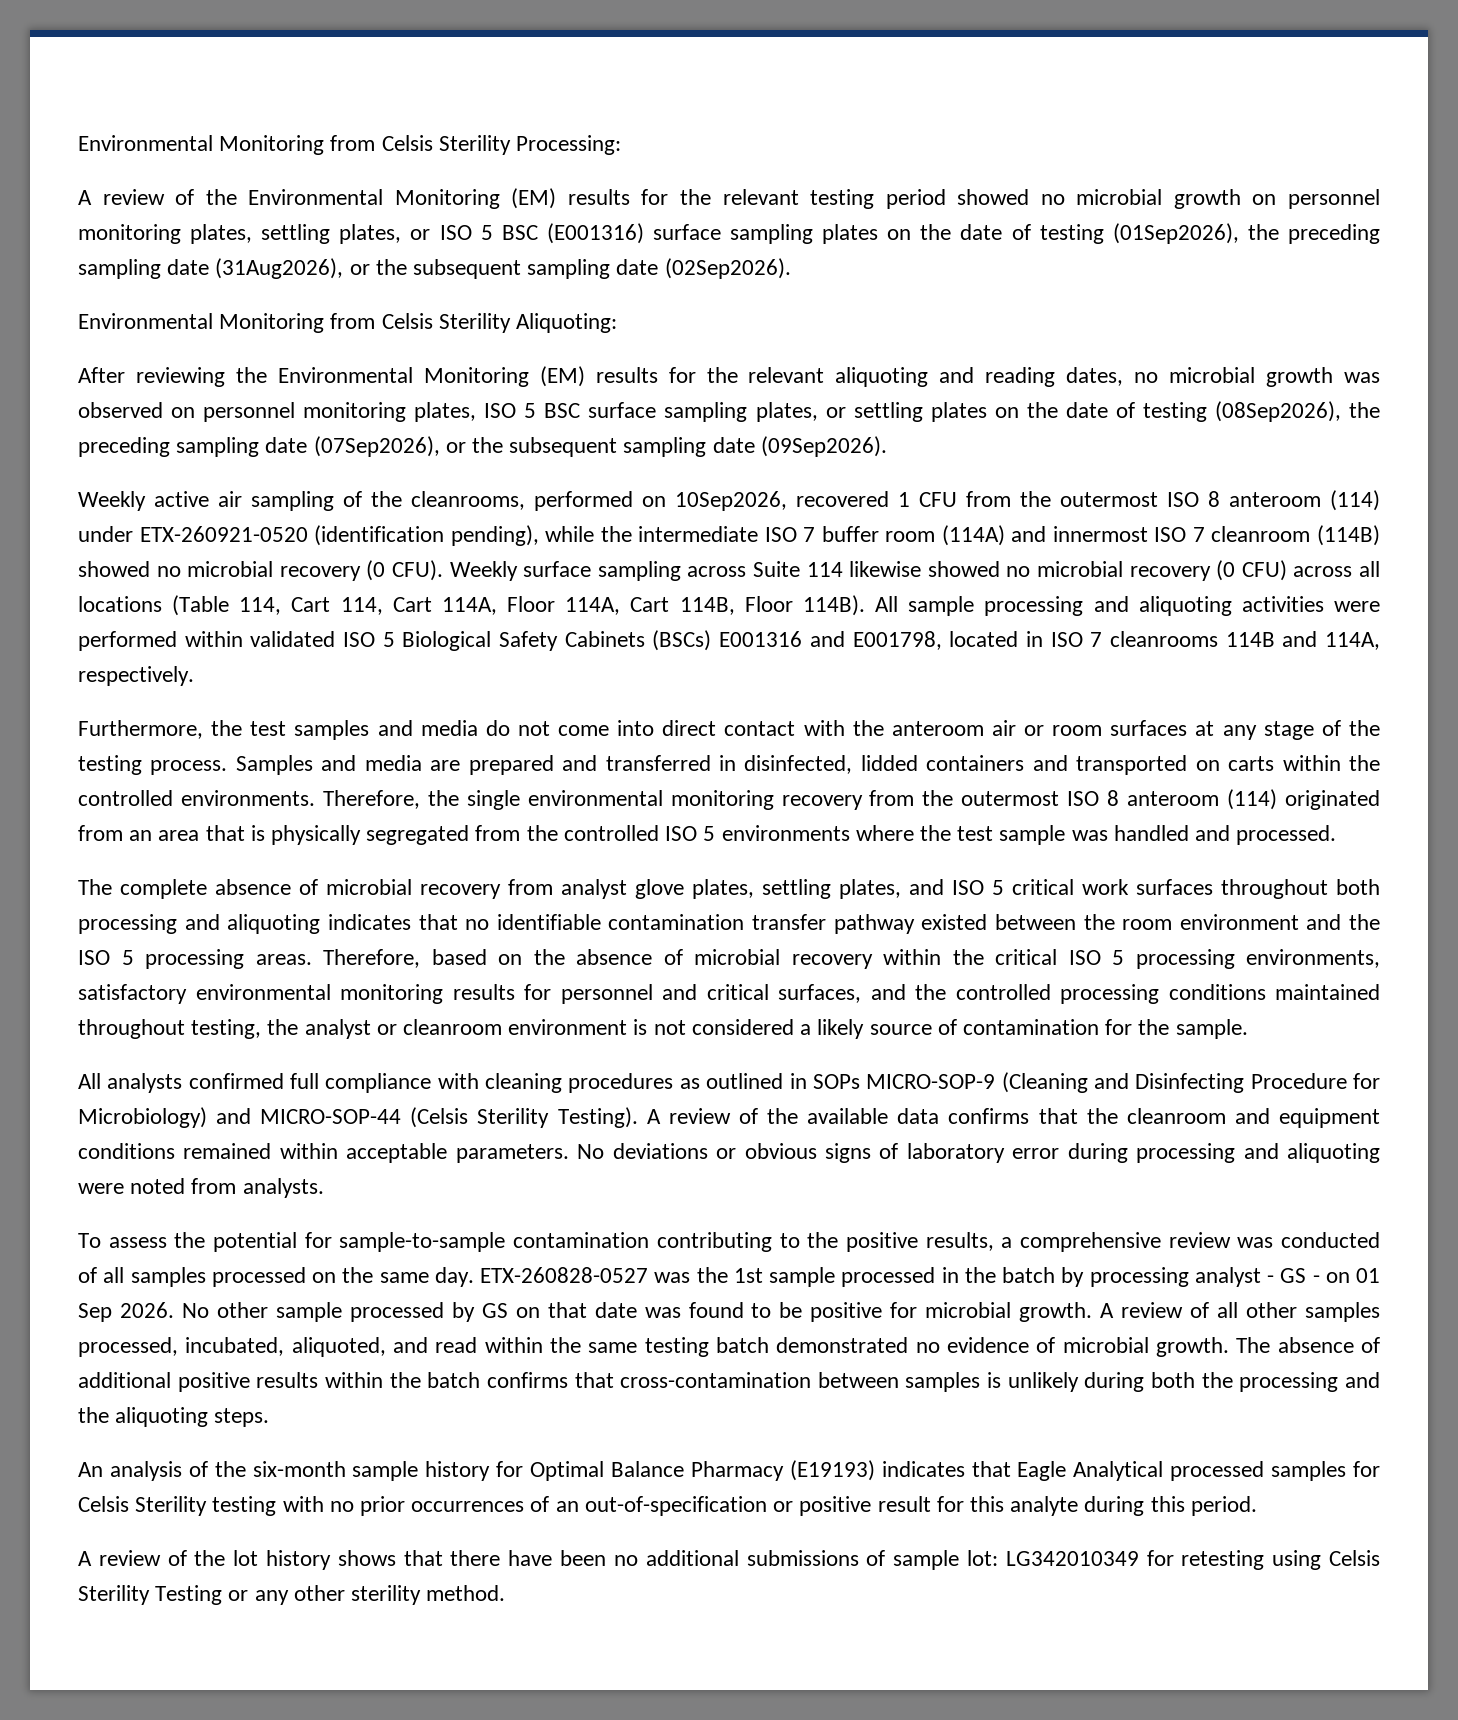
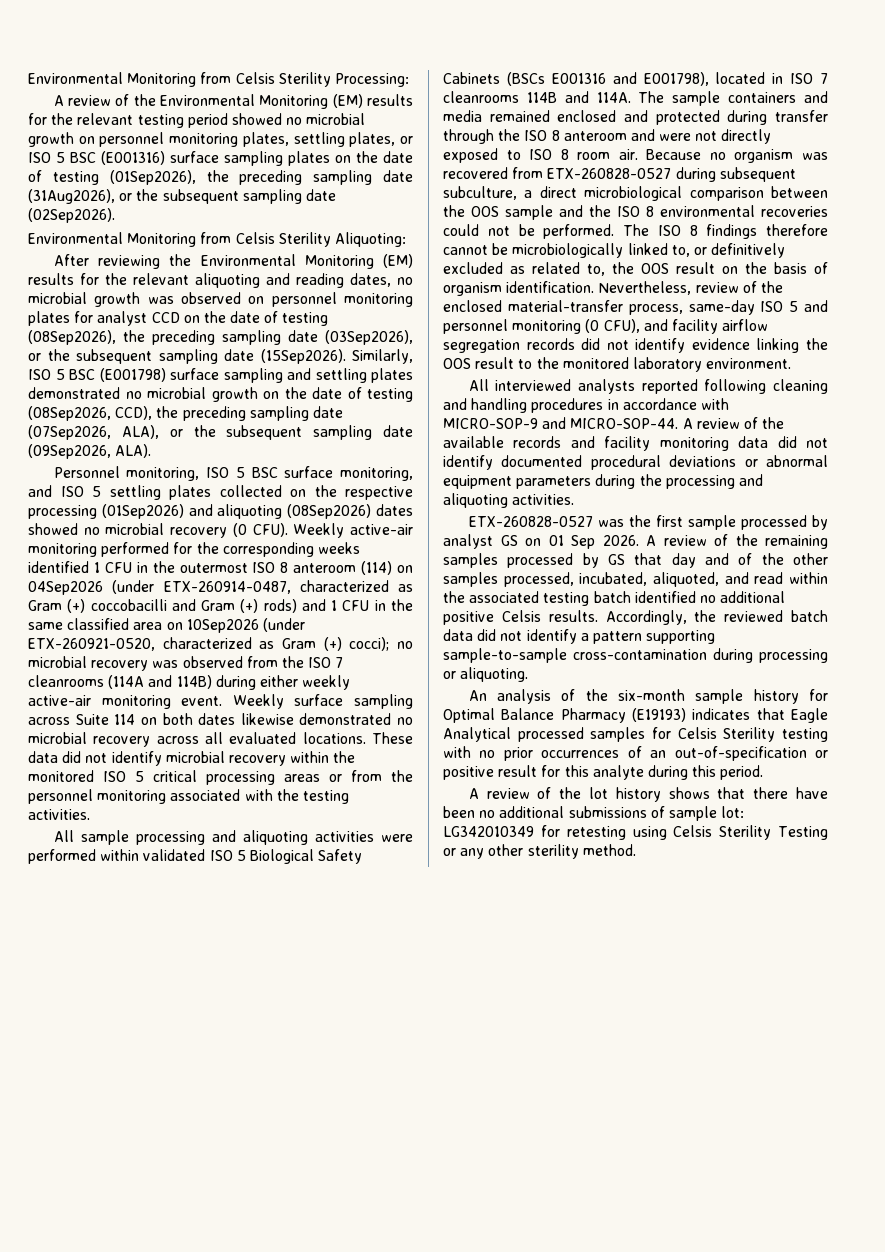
[414,402,987,422] plates, ISO 5 BSC surface sampling plates, or settling plates -> [28,311,180,326] plates for analyst CCD
[313,436,887,457] [78,490,1380,511] [78,525,1380,546] (07Sep2026), or the subsequent sampling date (09Sep2026). // Weekly active air sampling of the cleanrooms, performed on 10Sep2026, recovered 1 CFU from the outermost ISO 8 anteroom (114) under ETX-260921-0520 (identification pending), while the intermediate ISO 7 buffer room (114A) and innermost ISO 7 cleanroom (114B) -> [325,330,413,345] [28,349,413,364] [28,368,413,383] [28,387,413,402] [28,406,343,421] [28,425,413,440] [28,444,152,459] [53,466,413,481] [28,485,413,500] [28,504,414,519] (03Sep2026), or the subsequent sampling date (15Sep2026). Similarly, ISO 5 BSC (E001798) surface sampling and settling plates demonstrated no microbial growth on the date of testing (08Sep2026, CCD), the preceding sampling date (07Sep2026, ALA), or the subsequent sampling date (09Sep2026, ALA). // Personnel monitoring, ISO 5 BSC surface monitoring, and ISO 5 settling plates collected on the respective processing (01Sep2026) and aliquoting (08Sep2026) dates
(518, 571) none -> [350,524,414,535] [28,542,360,557] [28,561,413,575] [28,580,413,595] [28,599,413,613] [28,618,305,633] [28,637,414,651] [28,656,344,671] [28,675,351,690] [28,694,284,709] active-air monitoring performed for the corresponding weeks identified 1 CFU in the outermost ISO 8 anteroom (114) on 04Sep2026 (under ETX-260914-0487, characterized as Gram (+) coccobacilli and Gram (+) rods) and 1 CFU in the same classified area on 10Sep2026 (under ETX-260921-0520, characterized as Gram (+) cocci); no microbial recovery was observed from the ISO 7 cleanrooms (114A and 114B) during either weekly active-air monitoring event. Weekly
[849,560,1380,581] [78,595,865,616] likewise showed no microbial recovery (0 CFU) across all locations (Table 114, Cart 114, Cart 114A, Floor 114A, Cart 114B, Floor 114B). -> [140,713,413,725] [28,732,413,747] [28,751,356,766] [28,770,413,785] [28,789,349,804] [28,809,90,820] on both dates likewise demonstrated no microbial recovery across all evaluated locations. These data did not identify microbial recovery within the monitored ISO 5 critical processing areas or from the personnel monitoring associated with the testing activities. //
[652,630,712,651] (BSCs) -> [506,72,545,86] (BSCs
[852,631,942,650] E001798, -> [643,72,709,86] E001798),
[1325,632,1381,650] [78,666,194,686] [78,720,1381,740] [78,755,1380,775] [78,789,1380,810] [78,825,1337,845] [78,879,1380,899] [78,914,1380,934] [78,949,1380,969] [78,984,1380,1004] [78,1019,1248,1039] [78,1072,1380,1093] [78,1107,638,1128] 114A, respectively. // Furthermore, the test samples and media do not come into direct contact with the anteroom air or room surfaces at any stage of the testing process. Samples and media are prepared and transferred in disinfected, lidded containers and transported on carts within the controlled environments. Therefore, the single environmental monitoring recovery from the outermost ISO 8 anteroom (114) originated from an area that is physically segregated from the controlled ISO 5 environments where the test sample was handled and processed. // The complete absence of microbial recovery from analyst glove plates, settling plates, and ISO 5 critical work surfaces throughout both processing and aliquoting indicates that no identifiable contamination transfer pathway existed between the room environment and the ISO 5 processing areas. Therefore, based on the absence of microbial recovery within the critical ISO 5 processing environments, satisfactory environmental monitoring results for personnel and critical surfaces, and the controlled processing conditions maintained throughout testing, the analyst or cleanroom environment is not considered a likely source of contamination for the sample. // All analysts confirmed full compliance with cleaning procedures as outlined in SOPs MICRO-SOP-9 (Cleaning and Disinfecting Procedure for Microbiology) and MICRO-SOP-44 (Celsis Sterility Testing). -> [596,91,828,106] [443,110,828,125] [443,129,772,144] [443,148,828,163] [443,167,796,182] [443,186,828,201] [443,205,828,220] [443,224,828,239] [443,243,786,258] [443,262,828,276] [443,281,783,296] [443,300,828,315] [443,319,769,334] [443,338,828,353] [443,357,792,372] [468,379,828,394] [443,398,729,413] [443,417,679,429] 114A. The sample containers and media remained enclosed and protected during transfer through the ISO 8 anteroom and were not directly exposed to ISO 8 room air. Because no organism was recovered from ETX-260828-0527 during subsequent subculture, a direct microbiological comparison between the OOS sample and the ISO 8 environmental recoveries could not be performed. The ISO 8 findings therefore cannot be microbiologically linked to, or definitively excluded as related to, the OOS result on the basis of organism identification. Nevertheless, review of the enclosed material-transfer process, same-day ISO 5 and personnel monitoring (0 CFU), and facility airflow segregation records did not identify evidence linking the OOS result to the monitored laboratory environment. // All interviewed analysts reported following cleaning and handling procedures in accordance with MICRO-SOP-9 and MICRO-SOP-44.
[897,1108,1380,1128] [78,1143,1380,1163] [78,1178,324,1198] [78,1232,1380,1252] [78,1267,474,1287] data confirms that the cleanroom and equipment conditions remained within acceptable parameters. No deviations or obvious signs of laboratory error during processing and aliquoting were noted from analysts. // To assess the potential for sample-to-sample contamination contributing to the positive results, a comprehensive review was conducted of all samples processed on the same day. -> [513,436,828,451] [443,455,828,470] [443,474,763,489] [443,493,575,508] records and facility monitoring data did not identify documented procedural deviations or abnormal equipment parameters during the processing and aliquoting activities. //
[733,1267,1380,1287] [78,1302,1239,1322] 1st sample processed in the batch by processing analyst - GS - on 01 Sep 2026. No other sample processed by GS on that date was found to be positive for microbial growth. A review of all -> [655,515,828,530] [443,534,828,549] [443,553,784,568] first sample processed by analyst GS on 01 Sep 2026. A review of the remaining samples processed by GS that day and of the
[588,1342,638,1353] same -> [469,591,540,603] associated
[776,1337,1380,1357] [78,1372,1380,1392] [78,1407,270,1427] demonstrated no evidence of microbial growth. The absence of additional positive results within the batch confirms that cross-contamination between samples is unlikely during both the processing and the aliquoting steps. -> [634,591,786,603] [443,610,828,625] [443,629,716,644] [443,648,828,663] [443,667,529,682] identified no additional positive Celsis results. Accordingly, the reviewed batch data did not identify a pattern supporting sample-to-sample cross-contamination during processing or aliquoting.

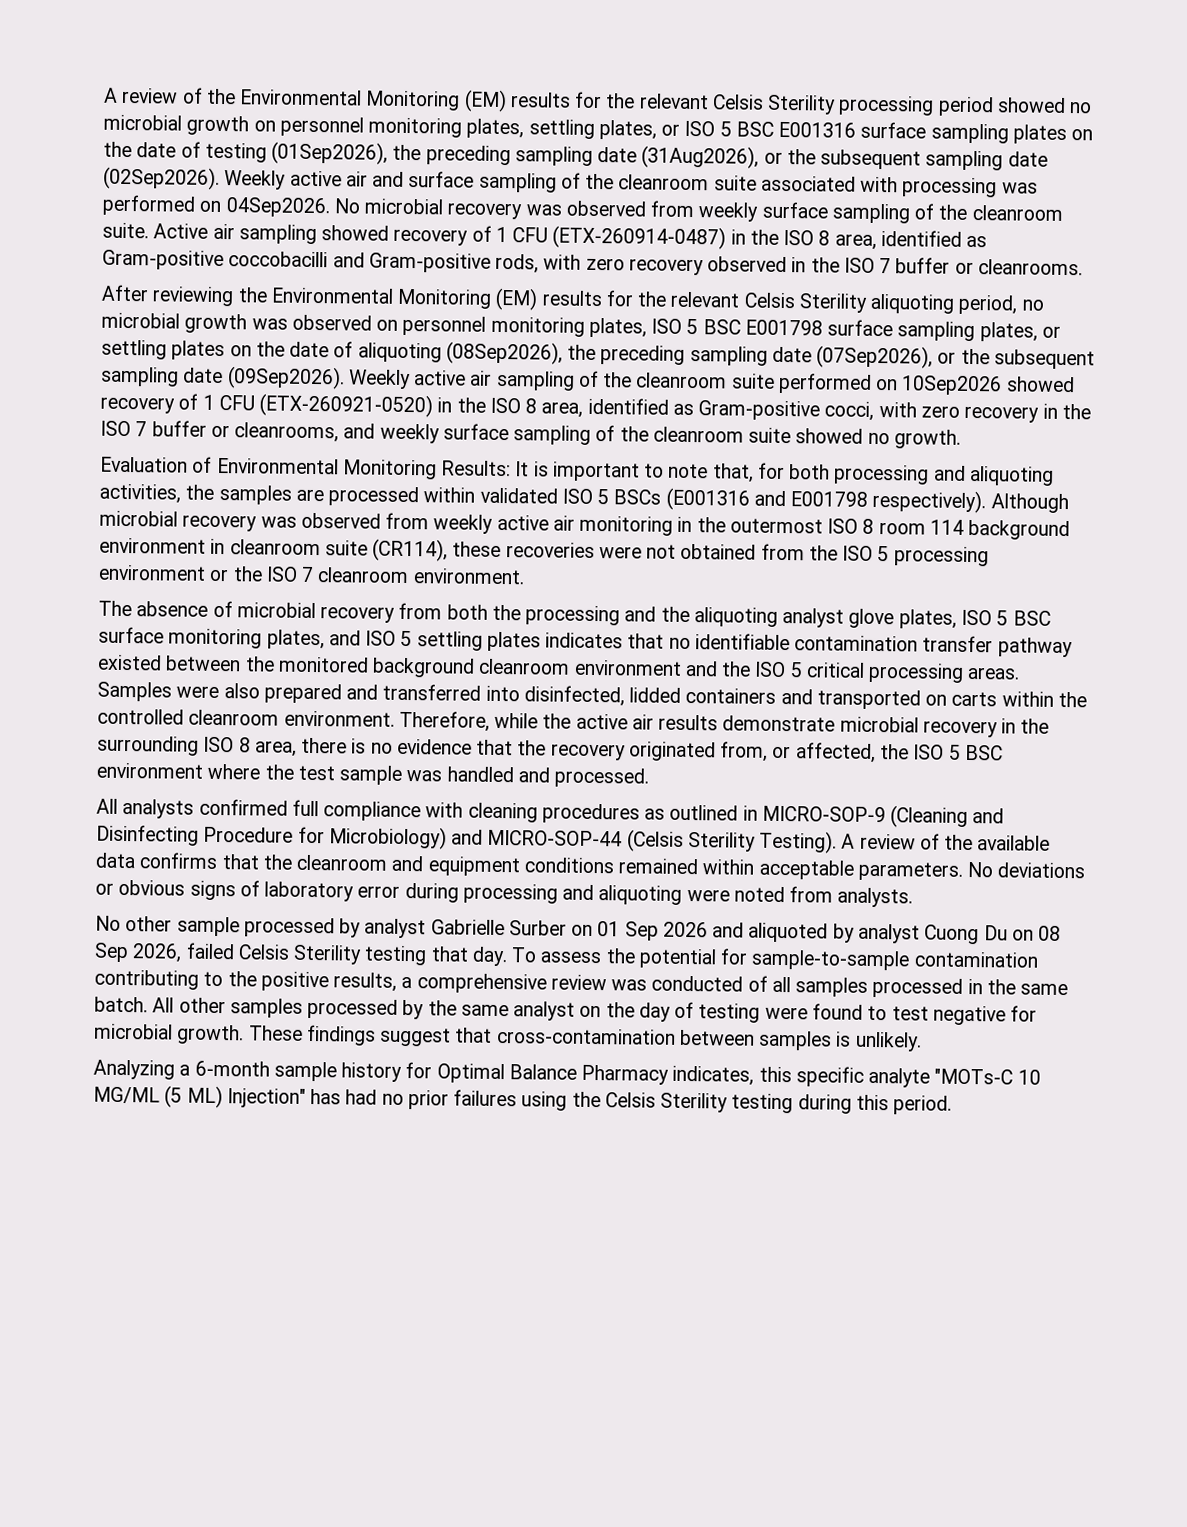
[28,72,409,87] Environmental Monitoring from Celsis Sterility Processing: // -> (104, 95) none
[137,114,184,128] testing -> [711,94,935,116] Celsis Sterility processing
[101,151,165,165] (E001316) -> [778,121,857,138] E001316
[28,232,406,247] // Environmental Monitoring from Celsis Sterility Aliquoting: -> [224,170,1038,198] [102,194,1063,224] [102,222,988,250] [102,249,1083,276] Weekly active air and surface sampling of the cleanroom suite associated with processing was performed on 04Sep2026. No microbial recovery was observed from weekly surface sampling of the cleanroom suite. Active air sampling showed recovery of 1 CFU (ETX-260914-0487) in the ISO 8 area, identified as Gram-positive coccobacilli and Gram-positive rods, with zero recovery observed in the ISO 7 buffer or cleanrooms.
[195,273,391,288] aliquoting and reading dates, -> [743,292,1019,315] Celsis Sterility aliquoting period,
[28,311,329,326] plates for analyst CCD on the date of testing -> [588,317,1061,342] [101,339,442,363] plates, ISO 5 BSC E001798 surface sampling plates, or settling plates on the date of aliquoting
[325,330,413,345] [28,349,413,364] [28,368,413,383] [28,387,413,402] [28,406,343,421] [28,425,413,440] [28,444,152,459] [53,466,200,481] (03Sep2026), or the subsequent sampling date (15Sep2026). Similarly, ISO 5 BSC (E001798) surface sampling and settling plates demonstrated no microbial growth on the date of testing (08Sep2026, CCD), the preceding sampling date (07Sep2026, ALA), or the subsequent sampling date (09Sep2026, ALA). // Personnel monitoring, -> [816,345,1095,370] [100,366,1075,396] [100,393,1091,423] [100,420,961,449] [100,456,1054,486] [99,483,1069,514] [99,510,1071,541] [99,537,989,567] [98,564,525,585] [98,600,957,629] (07Sep2026), or the subsequent sampling date (09Sep2026). Weekly active air sampling of the cleanroom suite performed on 10Sep2026 showed recovery of 1 CFU (ETX-260921-0520) in the ISO 8 area, identified as Gram-positive cocci, with zero recovery in the ISO 7 buffer or cleanrooms, and weekly surface sampling of the cleanroom suite showed no growth. // Evaluation of Environmental Monitoring Results: It is important to note that, for both processing and aliquoting activities, the samples are processed within validated ISO 5 BSCs (E001316 and E001798 respectively). Although microbial recovery was observed from weekly active air monitoring in the outermost ISO 8 room 114 background environment in cleanroom suite (CR114), these recoveries were not obtained from the ISO 5 processing environment or the ISO 7 cleanroom environment. // The absence of microbial recovery from both the processing and the aliquoting analyst glove plates,
[339,467,413,481] monitoring, -> [168,628,325,650] monitoring plates,
[219,485,413,500] [28,504,414,519] [28,523,414,538] [28,542,360,557] [28,561,413,575] [28,580,413,595] [28,599,413,613] [28,618,305,633] [28,637,414,651] [28,656,344,671] [28,675,351,690] [28,694,413,709] [28,713,413,725] [28,732,413,747] [28,751,356,766] [28,770,413,785] [28,789,349,804] [28,809,90,820] [53,830,413,845] [28,849,363,864] [443,72,828,86] [443,91,828,106] [443,110,828,125] [443,129,772,144] [443,148,828,163] [443,167,796,182] [443,186,828,201] [443,205,828,220] [443,224,828,239] [443,243,786,258] [443,262,828,276] [443,281,783,296] [443,300,828,315] [443,319,769,334] [443,338,828,353] [443,357,792,372] [468,379,828,394] [443,398,729,413] [443,417,679,429] collected on the respective processing (01Sep2026) and aliquoting (08Sep2026) dates showed no microbial recovery (0 CFU). Weekly active-air monitoring performed for the corresponding weeks identified 1 CFU in the outermost ISO 8 anteroom (114) on 04Sep2026 (under ETX-260914-0487, characterized as Gram (+) coccobacilli and Gram (+) rods) and 1 CFU in the same classified area on 10Sep2026 (under ETX-260921-0520, characterized as Gram (+) cocci); no microbial recovery was observed from the ISO 7 cleanrooms (114A and 114B) during either weekly active-air monitoring event. Weekly surface sampling across Suite 114 on both dates likewise demonstrated no microbial recovery across all evaluated locations. These data did not identify microbial recovery within the monitored ISO 5 critical processing areas or from the personnel monitoring associated with the testing activities. // All sample processing and aliquoting activities were performed within validated ISO 5 Biological Safety Cabinets (BSCs E001316 and E001798), located in ISO 7 cleanrooms 114B and 114A. The sample containers and media remained enclosed and protected during transfer through the ISO 8 anteroom and were not directly exposed to ISO 8 room air. Because no organism was recovered from ETX-260828-0527 during subsequent subculture, a direct microbiological comparison between the OOS sample and the ISO 8 environmental recoveries could not be performed. The ISO 8 findings therefore cannot be microbiologically linked to, or definitively excluded as related to, the OOS result on the basis of organism identification. Nevertheless, review of the enclosed material-transfer process, same-day ISO 5 and personnel monitoring (0 CFU), and facility airflow segregation records did not identify evidence linking the OOS result to the monitored laboratory environment. // All interviewed analysts reported following cleaning and handling procedures in accordance with MICRO-SOP-9 and MICRO-SOP-44. -> [545,632,1073,658] [97,654,1021,683] [97,681,1087,710] [97,708,1050,738] [97,735,1003,763] [96,762,650,788] [96,798,1005,828] [96,824,838,854] indicates that no identifiable contamination transfer pathway existed between the monitored background cleanroom environment and the ISO 5 critical processing areas. Samples were also prepared and transferred into disinfected, lidded containers and transported on carts within the controlled cleanroom environment. Therefore, while the active air results demonstrate microbial recovery in the surrounding ISO 8 area, there is no evidence that the recovery originated from, or affected, the ISO 5 BSC environment where the test sample was handled and processed. // All analysts confirmed full compliance with cleaning procedures as outlined in MICRO-SOP-9 (Cleaning and Disinfecting Procedure for Microbiology) and MICRO-SOP-44 (Celsis Sterility Testing).
[513,436,828,451] [443,455,828,470] [443,474,763,489] [443,493,575,508] [468,515,683,527] records and facility monitoring data did not identify documented procedural deviations or abnormal equipment parameters during the processing and aliquoting activities. // ETX-260828-0527 was the first -> [95,852,1086,881] [95,879,914,908] [95,915,173,932] data confirms that the cleanroom and equipment conditions remained within acceptable parameters. No deviations or obvious signs of laboratory error during processing and aliquoting were noted from analysts. // No other
[500,535,518,546] GS -> [430,919,567,936] Gabrielle Surber
[602,534,828,549] [443,553,828,568] [443,572,828,587] [443,591,786,606] [443,610,828,625] [443,629,716,644] [443,648,828,663] [443,667,529,682] [468,689,686,704] 2026. A review of the remaining samples processed by GS that day and of the other samples processed, incubated, aliquoted, and read within the associated testing batch identified no additional positive Celsis results. Accordingly, the reviewed batch data did not identify a pattern supporting sample-to-sample cross-contamination during processing or aliquoting. // An analysis of the six-month -> [662,921,1062,945] [94,942,1039,971] [94,969,1069,998] [94,996,1038,1026] [94,1023,922,1052] [93,1059,270,1080] 2026 and aliquoted by analyst Cuong Du on 08 Sep 2026, failed Celsis Sterility testing that day. To assess the potential for sample-to-sample contamination contributing to the positive results, a comprehensive review was conducted of all samples processed in the same batch. All other samples processed by the same analyst on the day of testing were found to test negative for microbial growth. These findings suggest that cross-contamination between samples is unlikely. // Analyzing a 6-month
[632,708,828,723] [443,727,828,742] [443,746,828,761] [443,765,764,780] [468,787,828,802] [443,806,745,821] [443,825,829,840] [443,844,636,859] (E19193) indicates that Eagle Analytical processed samples for Celsis Sterility testing with no prior occurrences of an out-of-specification or positive result for this analyte during this period. // A review of the lot history shows that there have been no additional submissions of sample lot: LG342010349 for retesting using Celsis Sterility Testing or any other sterility method. -> [672,1065,1041,1088] [93,1085,953,1115] indicates, this specific analyte "MOTs-C 10 MG/ML (5 ML) Injection" has had no prior failures using the Celsis Sterility testing during this period.

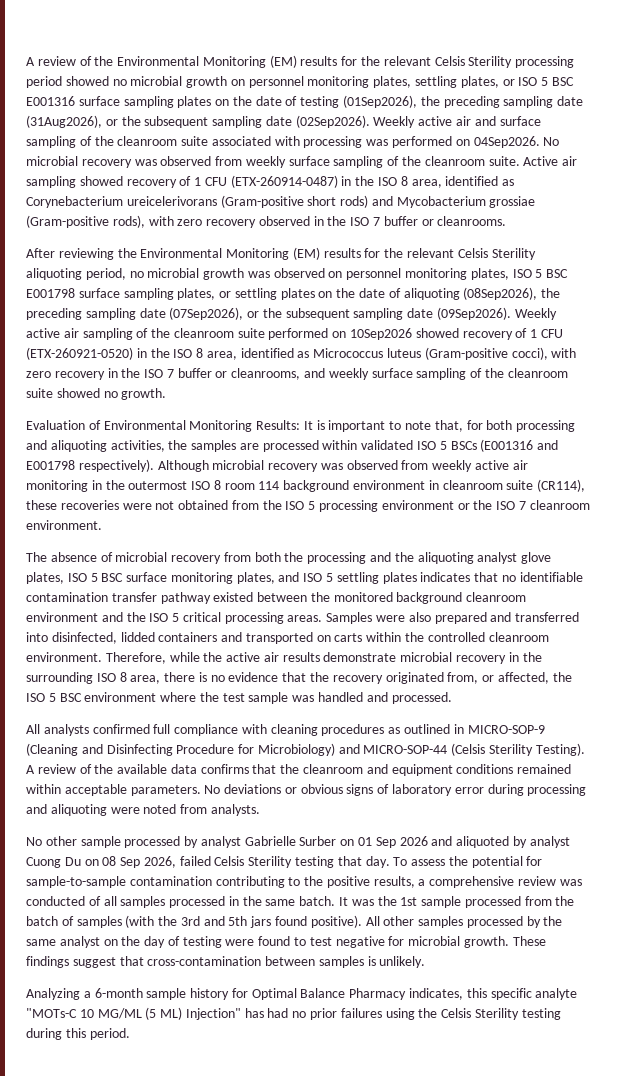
[102,249,540,274] Gram-positive coccobacilli and Gram-positive rods, -> [26,195,536,208] [26,215,145,228] Corynebacterium ureicelerivorans (Gram-positive short rods) and Mycobacterium grossiae (Gram-positive rods),
[698,400,875,421] Gram-positive cocci, -> [313,347,548,360] Micrococcus luteus (Gram-positive cocci),
(148, 1004) none -> [339,896,575,908] [26,915,362,928] It was the 1st sample processed from the batch of samples (with the 3rd and 5th jars found positive).

